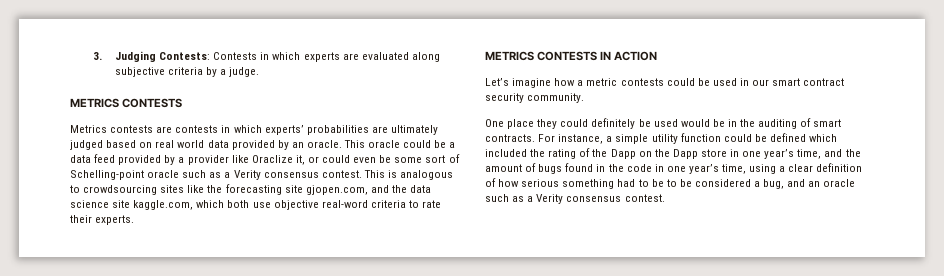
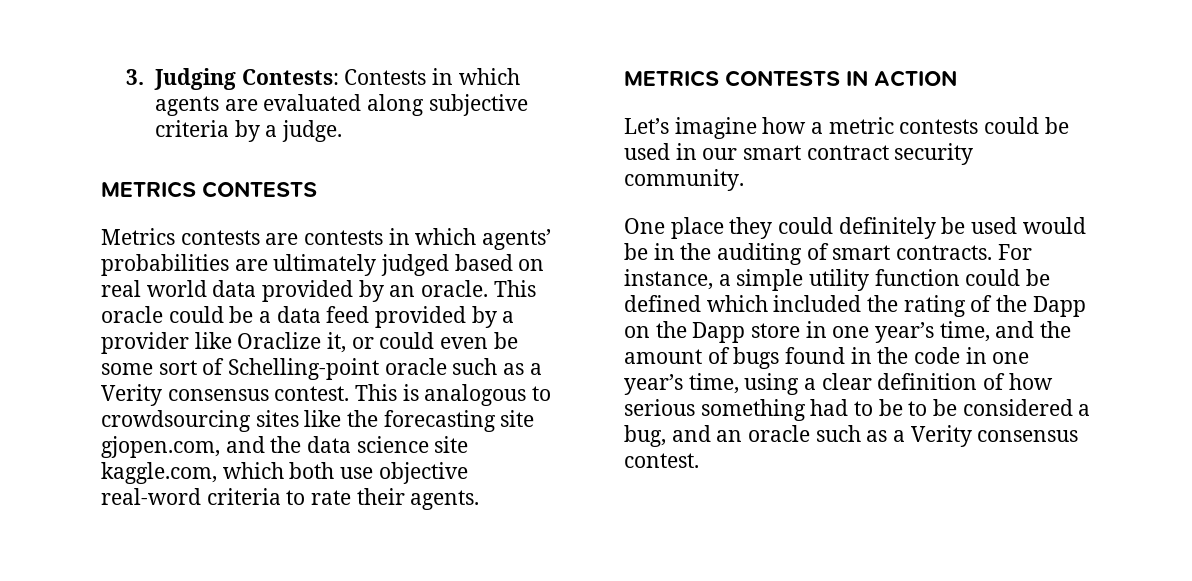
[303,52,340,62] experts -> [154,96,219,116] agents
[264,125,304,135] experts’ -> [482,229,552,250] agents’
[95,215,135,225] experts. -> [410,490,480,510] agents.

